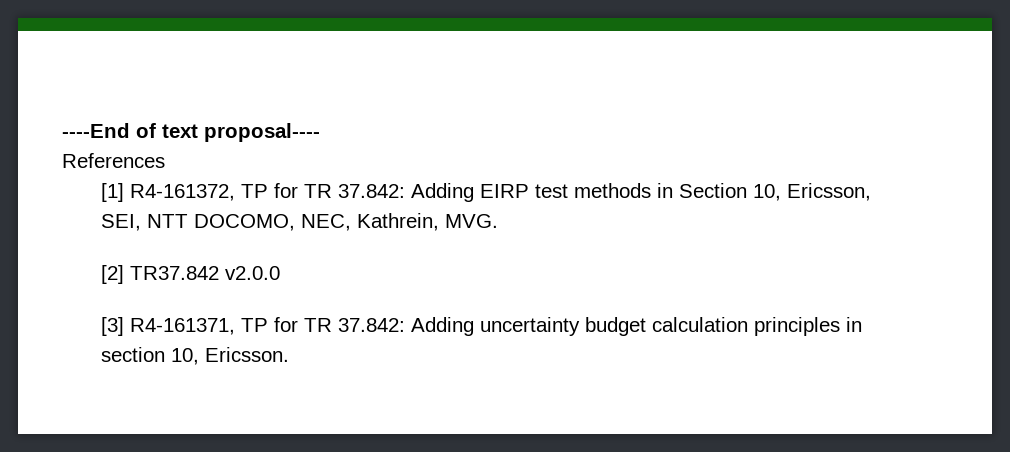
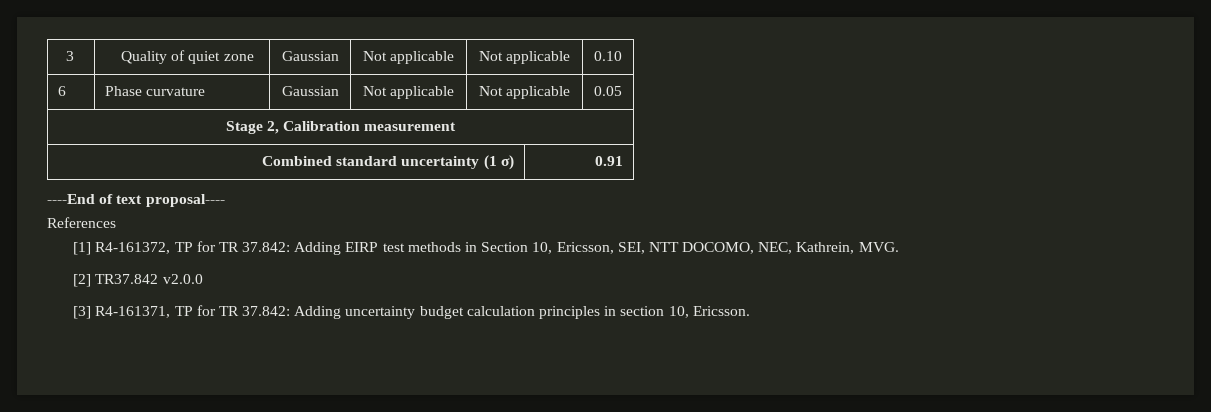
(62, 130) none -> [65,51,74,61] [120,50,254,64] [281,51,339,61] [362,51,455,64] [478,51,571,64] [594,51,622,61] [58,86,67,96] [105,86,206,96] [281,86,339,96] [362,86,455,99] [478,86,571,99] [594,86,622,96] [225,121,457,134] [261,155,514,170] [594,156,623,166] 3 | Quality of quiet zone | Gaussian | Not applicable | Not applicable | 0.10 // 6 | Phase curvature | Gaussian | Not applicable | Not applicable | 0.05 // Stage 2, Calibration measurement // Combined standard uncertainty (1 σ) | 0.91 //

